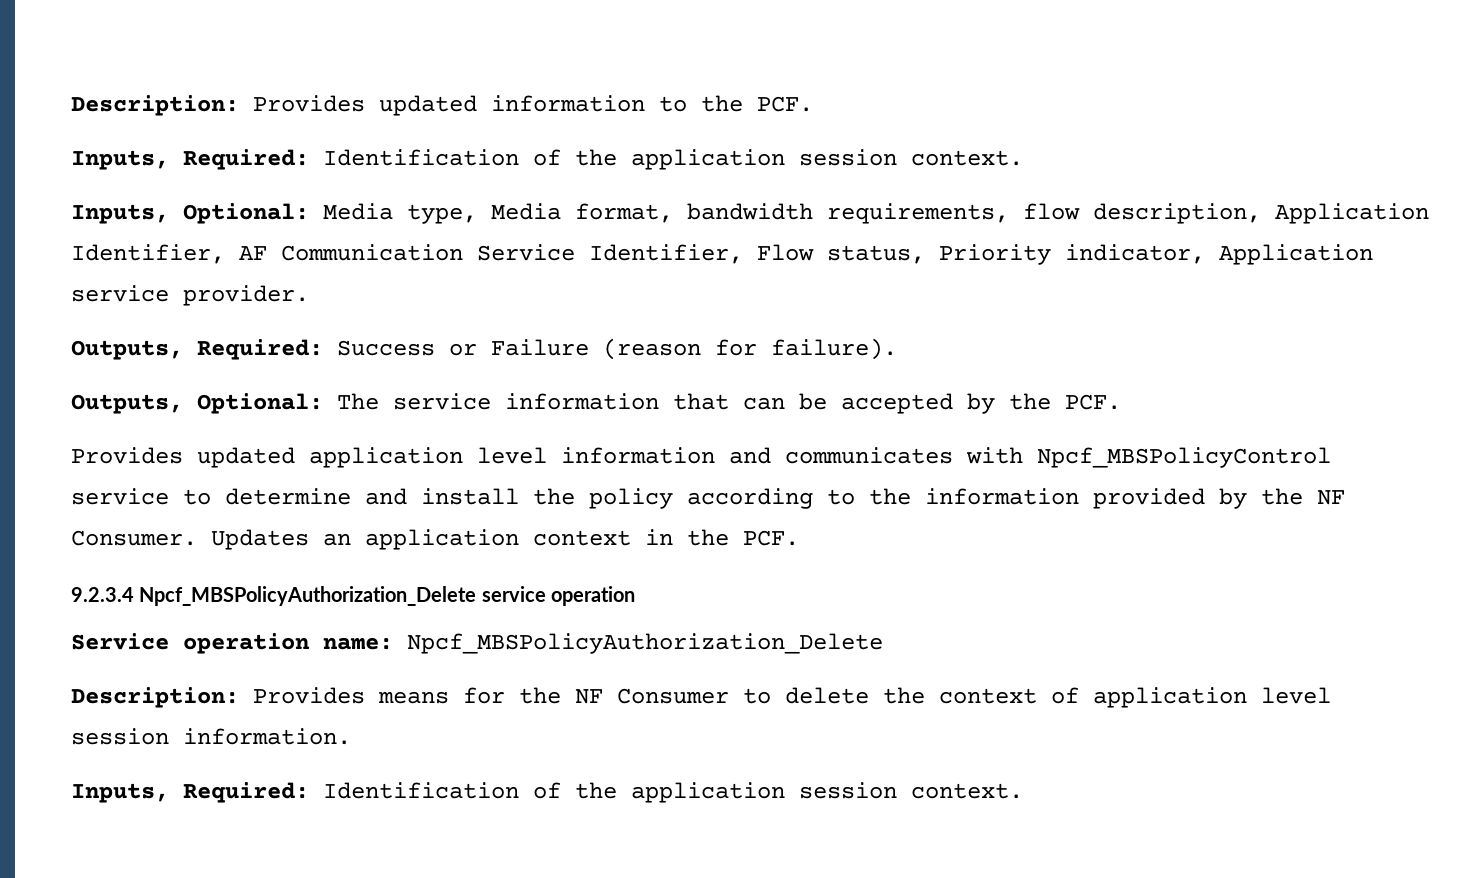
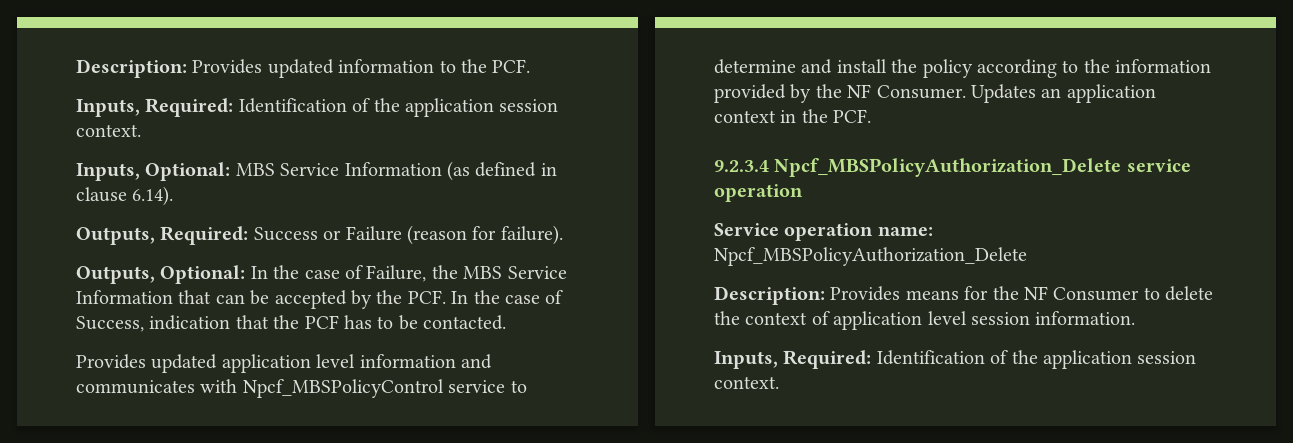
[323,203,1429,224] [71,244,1373,265] [71,285,309,306] Media type, Media format, bandwidth requirements, flow description, Application Identifier, AF Communication Service Identifier, Flow status, Priority indicator, Application service provider. -> [235,161,557,181] [76,186,174,206] MBS Service Information (as defined in clause 6.14).
[337,393,659,410] The service information -> [250,265,567,282] [76,290,173,304] In the case of Failure, the MBS Service Information
(1121, 402) none -> [451,290,564,304] [76,315,507,332] In the case of Success, indication that the PCF has to be contacted.

